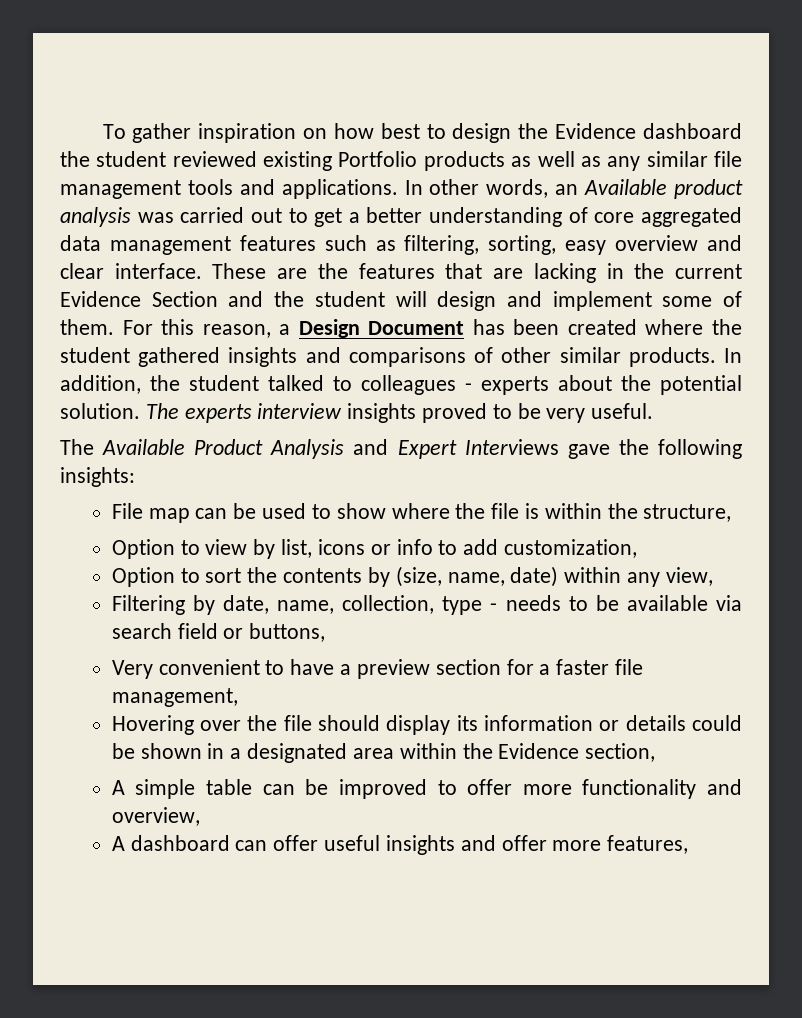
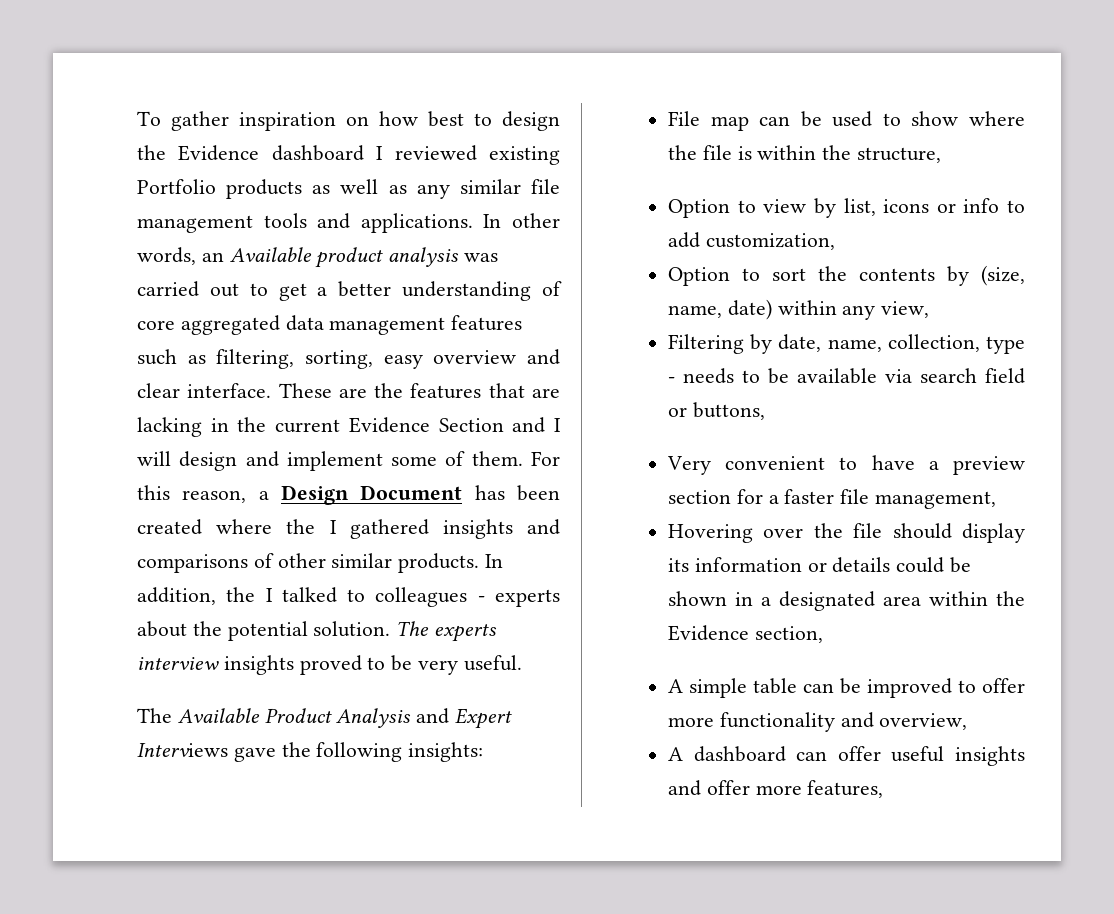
[60,151,167,167] the student -> [376,146,384,160] I
[274,291,385,307] the student -> [554,418,561,432] I
[60,347,130,363] student -> [329,520,337,534] I
[189,375,259,391] student -> [265,588,273,602] I

